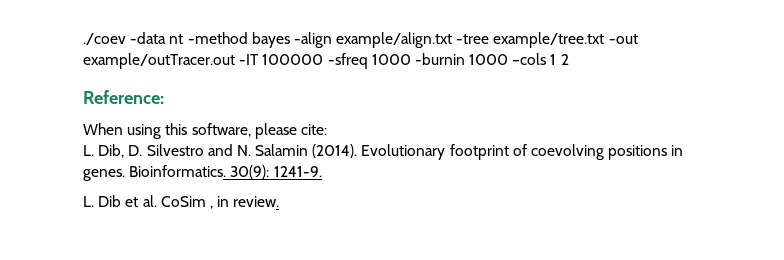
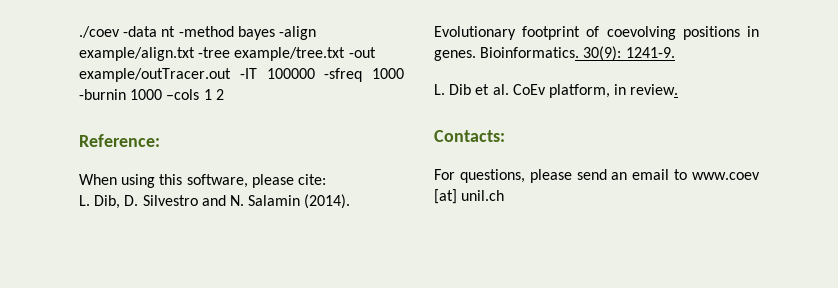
[160,196,213,209] CoSim , -> [512,84,610,98] CoEv platform,
(280, 201) none -> [434,130,505,142] [434,169,760,183] [434,189,505,204] // Contacts: // For questions, please send an email to www.coev [at] unil.ch

